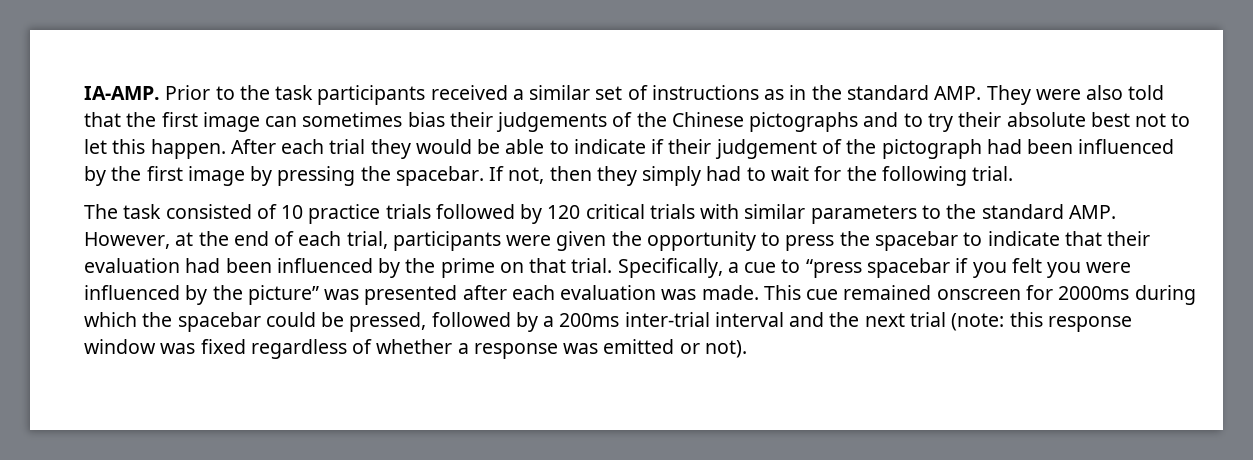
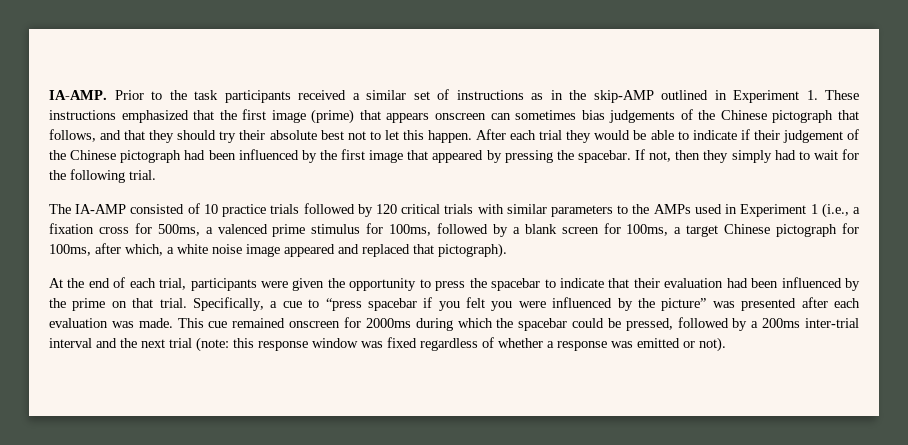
[846,85,1165,105] [84,112,260,132] standard AMP. They were also told that the first image -> [593,90,859,103] [49,109,486,124] skip-AMP outlined in Experiment 1. These instructions emphasized that the first image (prime) that appears onscreen
[449,112,493,127] their -> (605, 115) none
[749,112,923,132] pictographs and to -> [772,110,859,123] [49,129,217,143] pictograph that follows, and that they should
(877, 146) none -> [70,150,117,160] Chinese
(245, 176) none -> [407,150,484,163] that appeared
[123,204,162,219] task -> [75,204,127,214] IA-AMP
[981,204,1116,219] [84,232,194,249] standard AMP. However, at -> [653,203,861,218] [49,223,860,237] [49,243,507,258] [49,278,63,288] AMPs used in Experiment 1 (i.e., a fixation cross for 500ms, a valenced prime stimulus for 100ms, followed by a blank screen for 100ms, a target Chinese pictograph for 100ms, after which, a white noise image appeared and replaced that pictograph). // At

